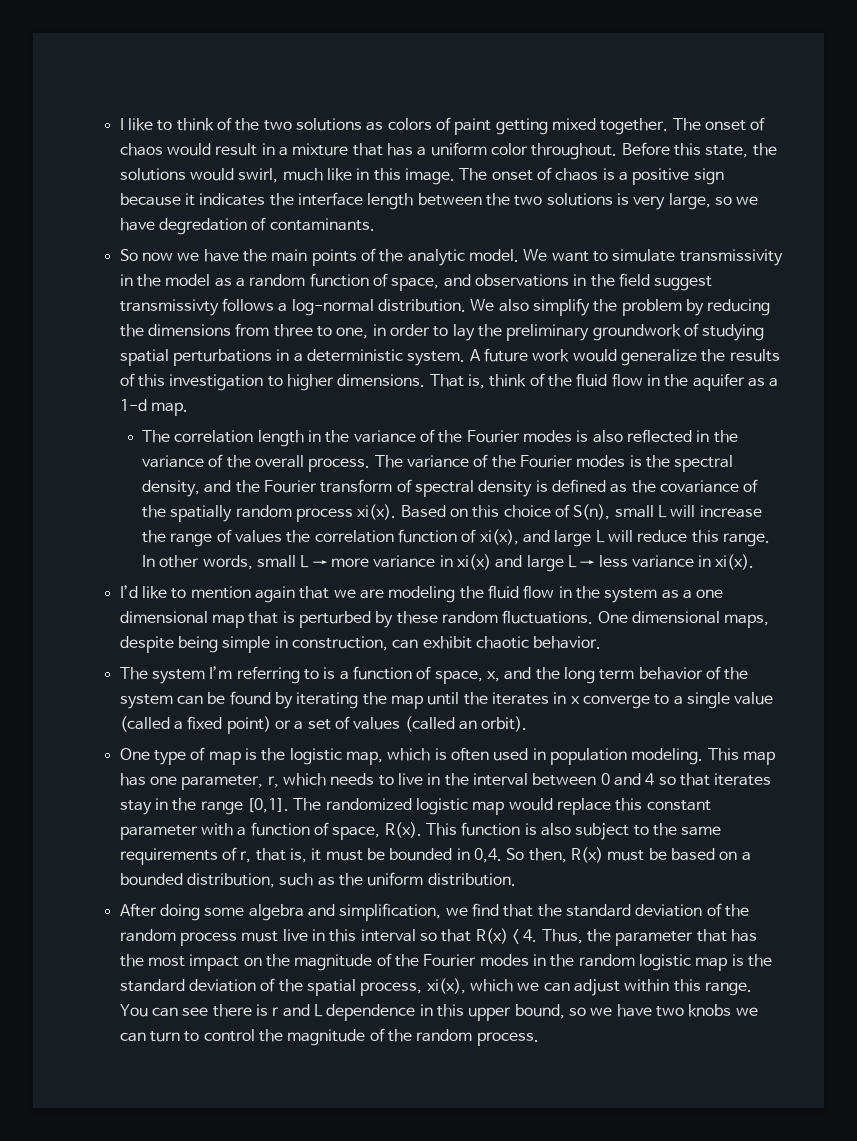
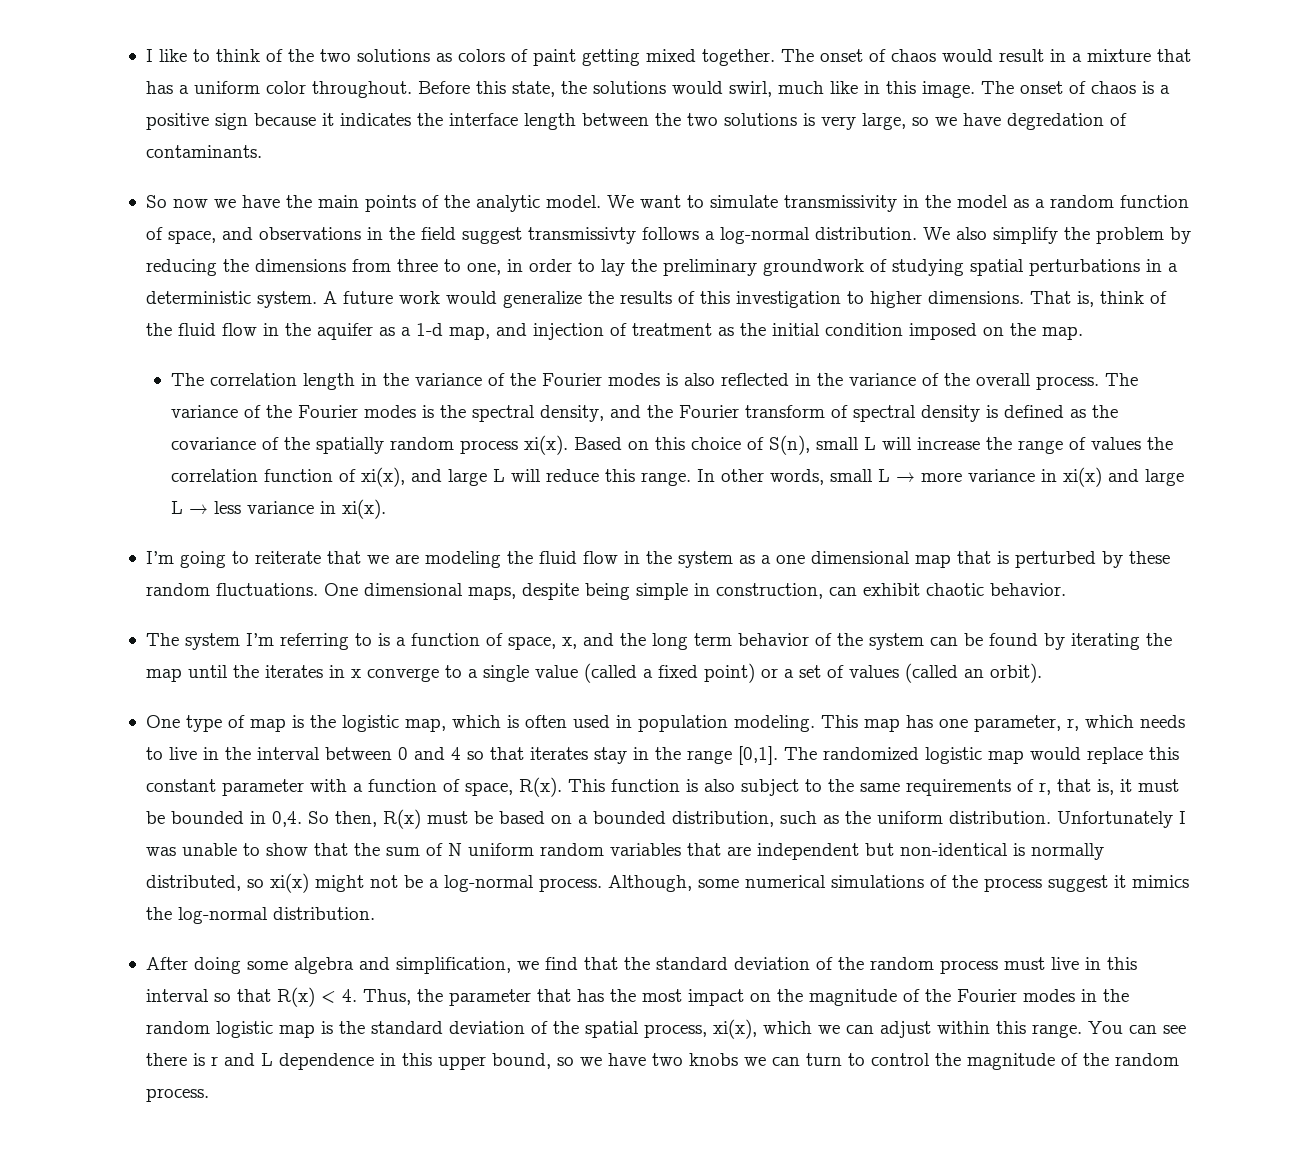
(147, 405) none -> [449,323,1037,340] map, and injection of treatment as the initial condition imposed on the
[119,585,296,603] I’d like to mention again -> [146,551,322,568] I’m going to reiterate
(516, 879) none -> [1057,811,1187,828] [146,843,1105,860] [146,873,1190,893] [146,907,376,924] Unfortunately I was unable to show that the sum of N uniform random variables that are independent but non-identical is normally distributed, so xi(x) might not be a log-normal process. Although, some numerical simulations of the process suggest it mimics the log-normal distribution.

